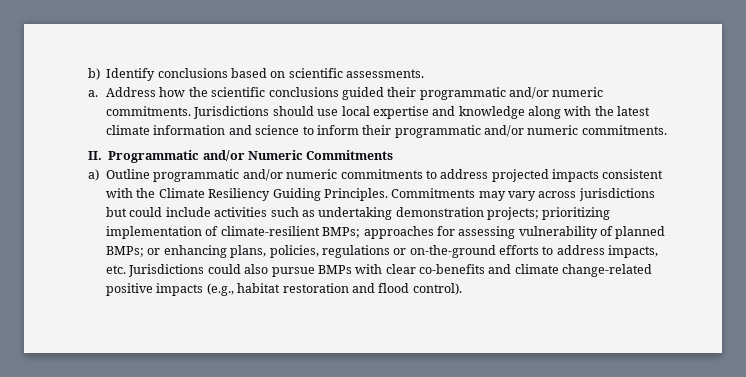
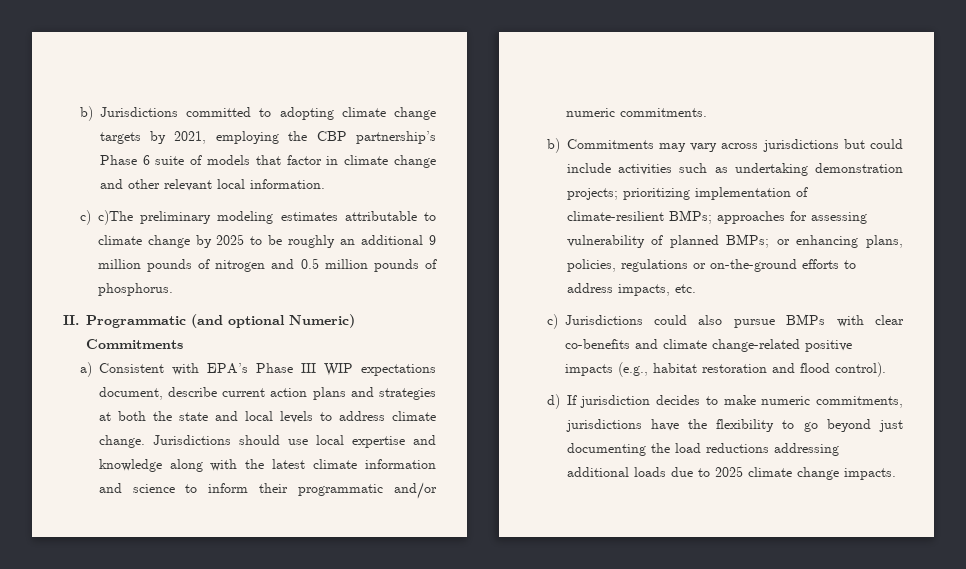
[88,68,425,81] [88,87,604,100] [106,106,192,116] b) Identify conclusions based on scientific assessments. // a. Address how the scientific conclusions guided their programmatic and/or numeric commitments. -> [79,106,437,121] [99,131,436,144] [99,155,437,168] [99,179,325,191] [79,210,437,225] [97,234,436,248] [97,258,437,272] [97,283,173,296] [63,314,355,328] [86,339,183,349] [79,362,437,377] [98,387,436,400] [98,411,437,423] [98,435,145,448] b) Jurisdictions committed to adopting climate change targets by 2021, employing the CBP partnership’s Phase 6 suite of models that factor in climate change and other relevant local information. // c) c)The preliminary modeling estimates attributable to climate change by 2025 to be roughly an additional 9 million pounds of nitrogen and 0.5 million pounds of phosphorus. // II. Programmatic (and optional Numeric) Commitments // a) Consistent with EPA’s Phase III WIP expectations document, describe current action plans and strategies at both the state and local levels to address climate change.
[88,150,394,163] [88,169,664,182] [106,188,388,201] II. Programmatic and/or Numeric Commitments // a) Outline programmatic and/or numeric commitments to address projected impacts consistent with the Climate Resiliency Guiding Principles. -> [546,138,560,153] b)
(127, 269) none -> [546,314,558,329] // c)
(462, 289) none -> [546,394,903,409] [565,419,903,432] [566,443,839,456] [566,466,896,480] // d) If jurisdiction decides to make numeric commitments, jurisdictions have the flexibility to go beyond just documenting the load reductions addressing additional loads due to 2025 climate change impacts.

